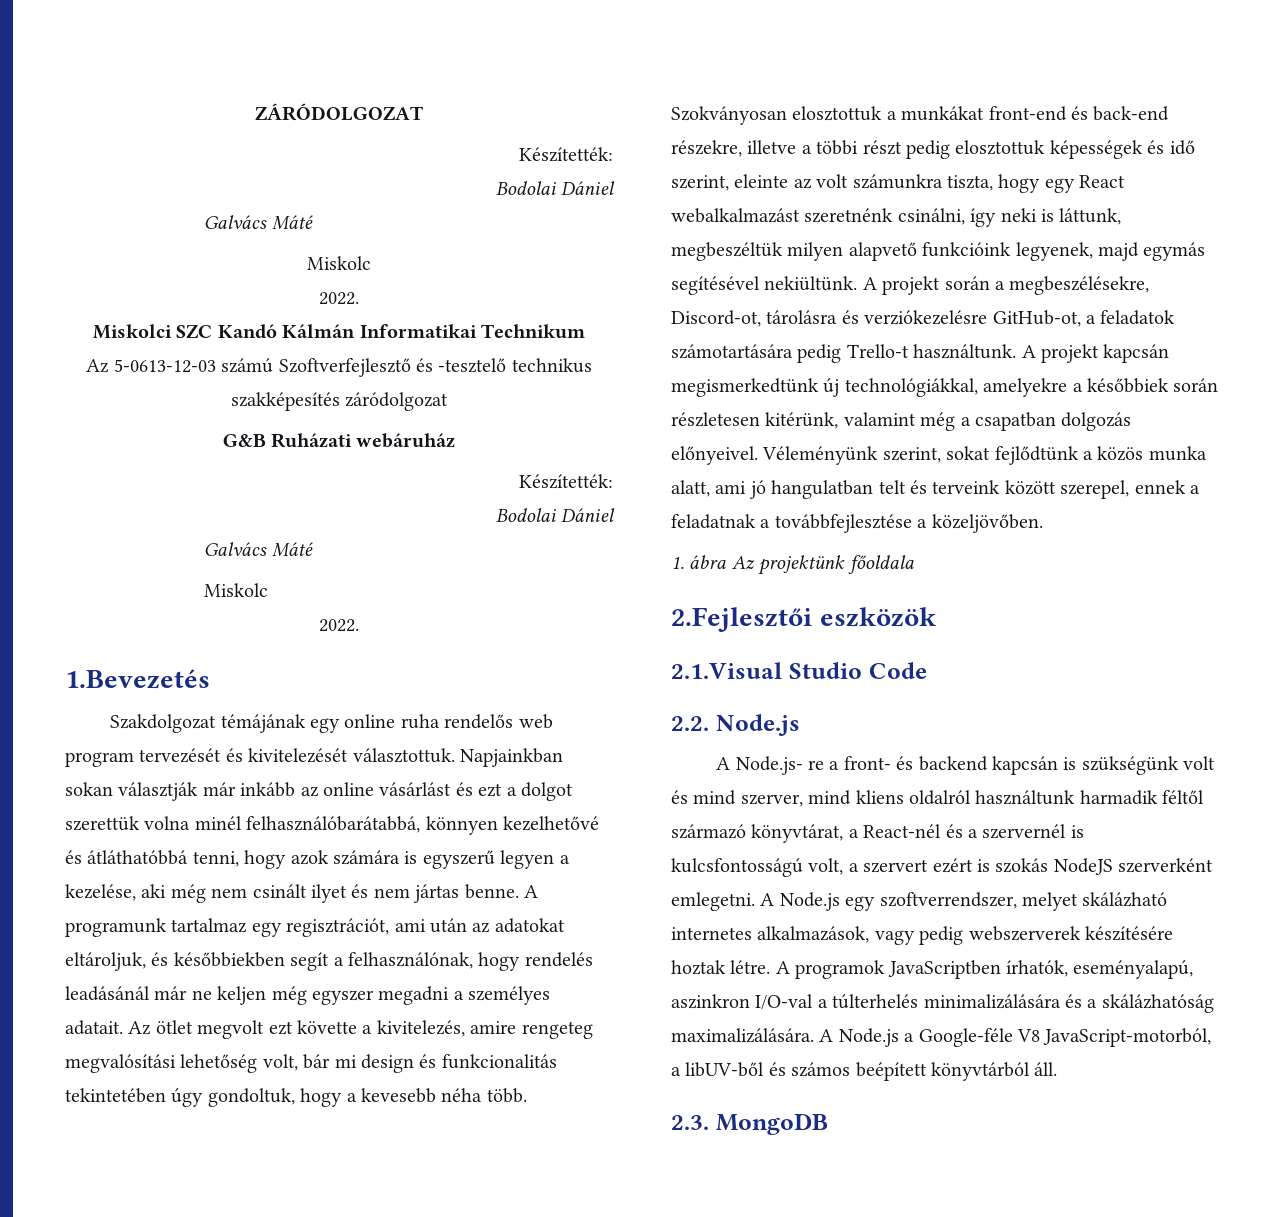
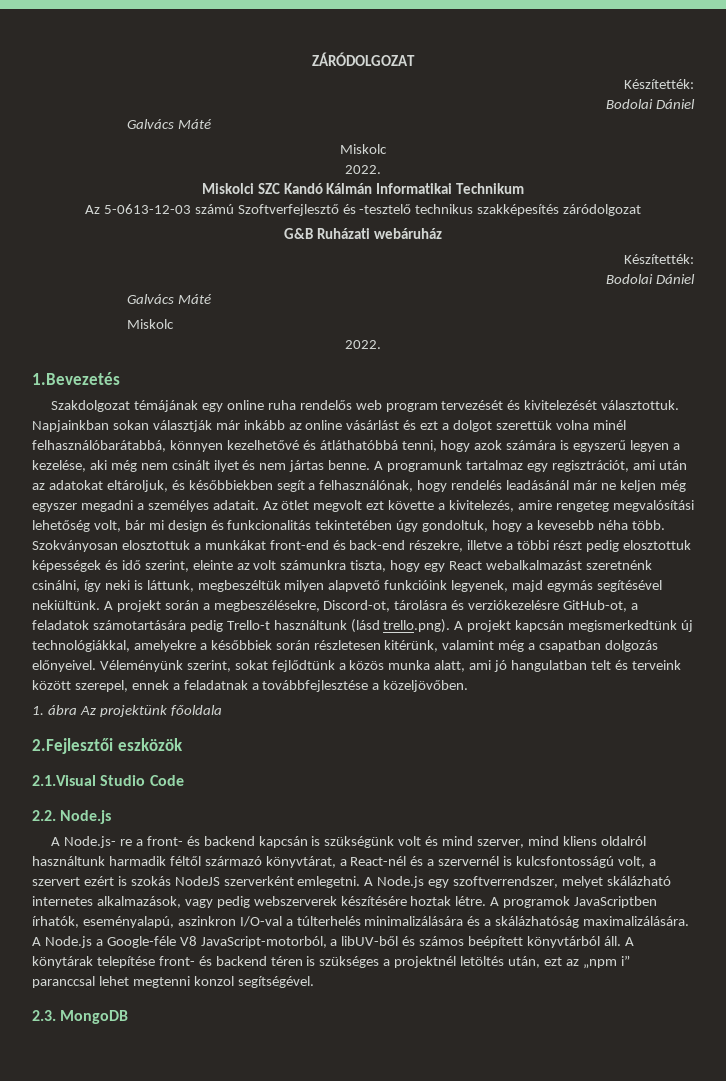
[913,344,1017,359] használtunk. -> [273,619,451,633] használtunk (lásd trello.png).
(1058, 1069) none -> [624,937,634,946] [32,955,630,969] [32,976,314,988] A könytárak telepítése front- és backend téren is szükséges a projektnél letöltés után, ezt az „npm i” paranccsal lehet megtenni konzol segítségével.

